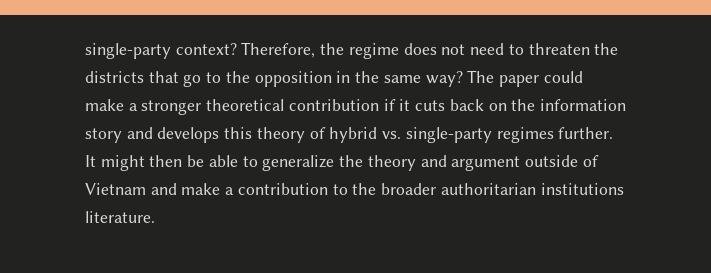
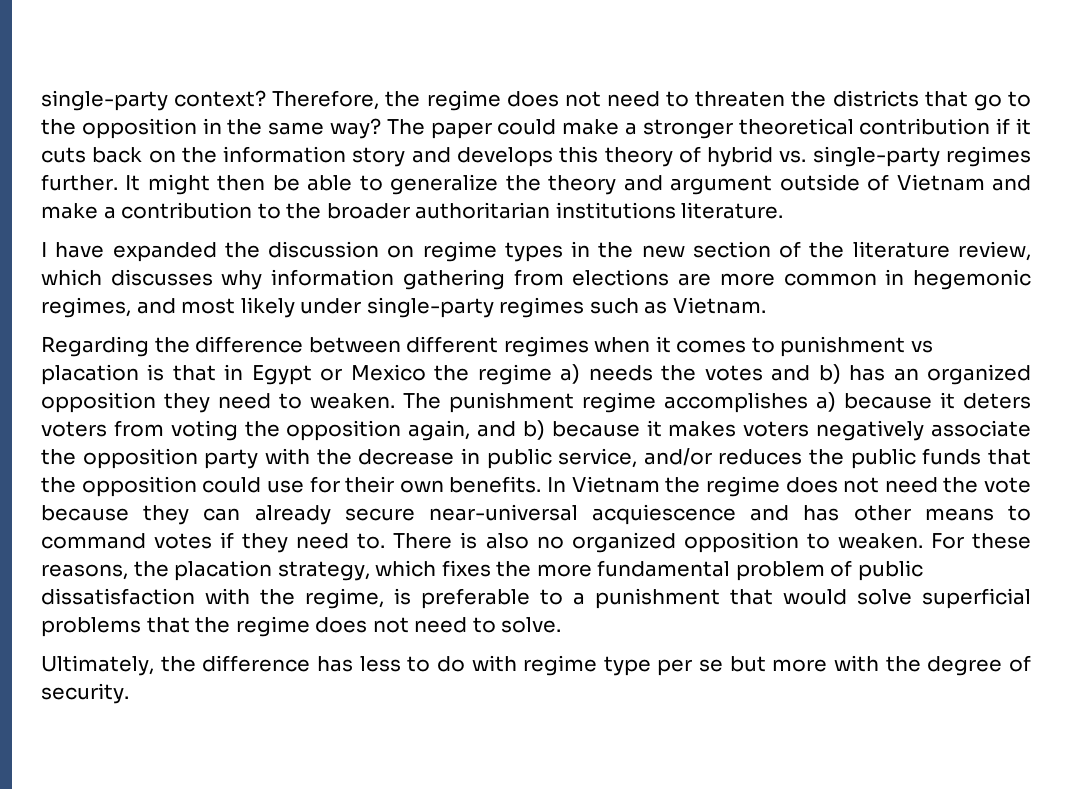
(155, 217) none -> [41,241,1031,262] [41,269,1032,290] [41,297,766,318] [41,336,933,357] [41,364,1032,385] [41,392,1031,413] [41,420,1031,441] [41,448,1031,469] [41,476,1031,497] [41,504,1031,525] [41,532,1032,553] [41,560,923,581] [41,588,1031,609] [41,616,562,637] [41,655,1031,676] [41,683,129,704] // I have expanded the discussion on regime types in the new section of the literature review, which discusses why information gathering from elections are more common in hegemonic regimes, and most likely under single-party regimes such as Vietnam. // Regarding the difference between different regimes when it comes to punishment vs placation is that in Egypt or Mexico the regime a) needs the votes and b) has an organized opposition they need to weaken. The punishment regime accomplishes a) because it deters voters from voting the opposition again, and b) because it makes voters negatively associate the opposition party with the decrease in public service, and/or reduces the public funds that the opposition could use for their own benefits. In Vietnam the regime does not need the vote because they can already secure near-universal acquiescence and has other means to command votes if they need to. There is also no organized opposition to weaken. For these reasons, the placation strategy, which fixes the more fundamental problem of public dissatisfaction with the regime, is preferable to a punishment that would solve superficial problems that the regime does not need to solve. // Ultimately, the difference has less to do with regime type per se but more with the degree of security.

